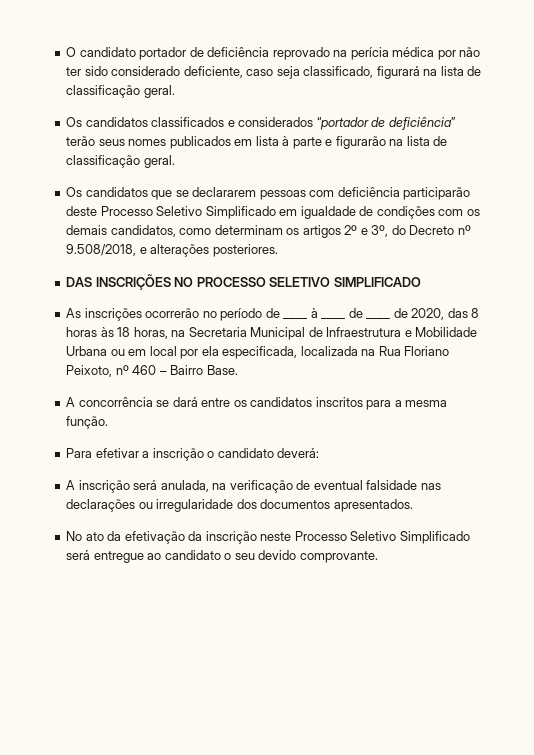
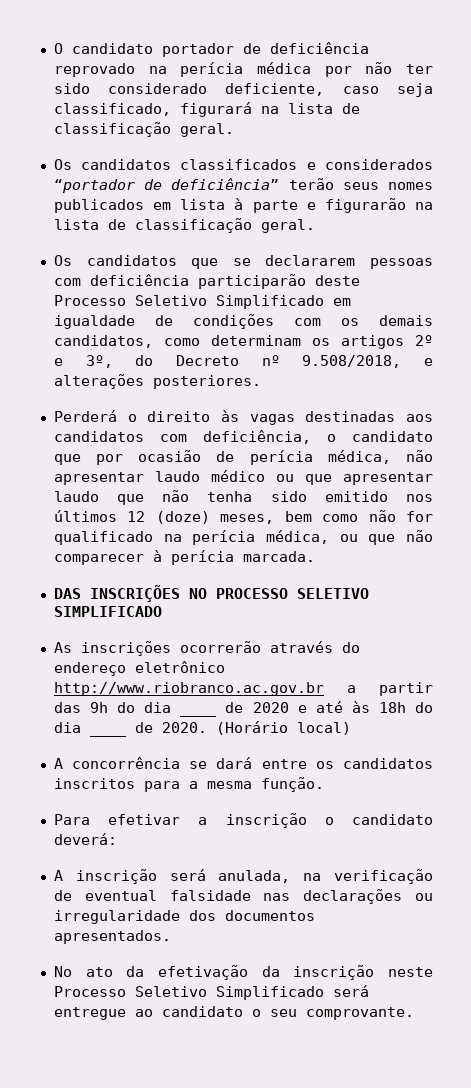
(278, 250) none -> [53,410,434,425] [53,430,433,444] [53,450,434,465] [53,470,433,485] [53,490,434,505] [53,510,434,524] [53,530,434,545] [53,550,315,565] // Perderá o direito às vagas destinadas aos candidatos com deficiência, o candidato que por ocasião de perícia médica, não apresentar laudo médico ou que apresentar laudo que não tenha sido emitido nos últimos 12 (doze) meses, bem como não for qualificado na perícia médica, ou que não comparecer à perícia marcada.
[202,308,280,321] [283,318,308,320] [310,308,318,318] [321,318,346,320] [348,308,363,318] [366,318,391,320] [393,308,480,320] [66,327,478,340] [66,346,450,359] [66,365,238,377] no período de ____ à ____ de ____ de 2020, das 8 horas às 18 horas, na Secretaria Municipal de Infraestrutura e Mobilidade Urbana ou em local por ela especificada, localizada na Rua Floriano Peixoto, nº 460 – Bairro Base. -> [269,641,360,653] [53,661,225,676] [53,682,433,696] [53,702,172,713] [180,713,218,717] [225,701,434,713] [53,722,81,733] [89,733,127,737] [134,721,351,735] através do endereço eletrônico http://www.riobranco.ac.gov.br a partir das 9h do dia ____ de 2020 e até às 18h do dia ____ de 2020. (Horário local)
[258,550,297,560] devido -> (297, 1013) none

